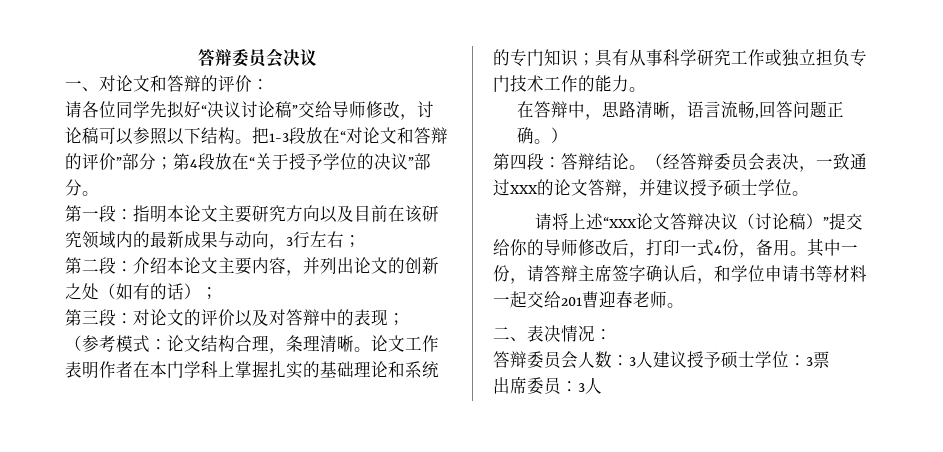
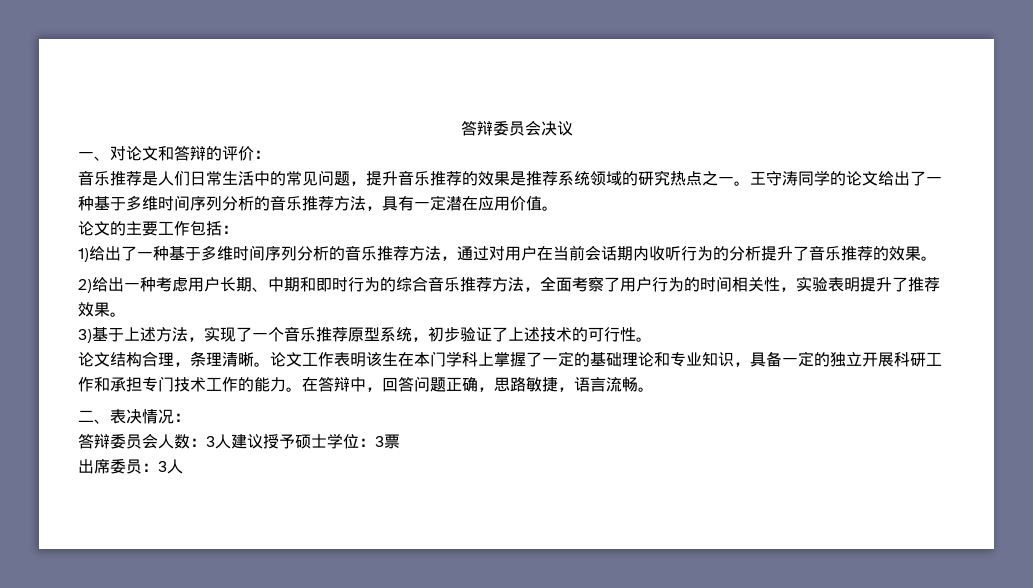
[65,101,434,120] [65,127,448,145] [65,153,431,170] [65,179,99,196] [65,205,439,223] [65,231,361,250] [65,257,439,276] [65,283,218,300] [65,309,405,327] [65,335,167,353] 请各位同学先拟好“决议讨论稿”交给导师修改，讨论稿可以参照以下结构。把1-3段放在“对论文和答辩的评价”部分；第4段放在“关于授予学位的决议”部分。 // 第一段：指明本论文主要研究方向以及目前在该研究领域内的最新成果与动向，3行左右； // 第二段：介绍本论文主要内容，并列出论文的创新之处（如有的话）； // 第三段：对论文的评价以及对答辩中的表现； // （参考模式： -> [78,170,942,186] [78,195,558,211] [78,220,238,236] [78,245,937,262] [78,276,940,293] [78,302,126,317] [78,326,652,343] 音乐推荐是人们日常生活中的常见问题，提升音乐推荐的效果是推荐系统领域的研究热点之一。王守涛同学的论文给出了一种基于多维时间序列分析的音乐推荐方法，具有一定潜在应用价值。 // 论文的主要工作包括： // 1)给出了一种基于多维时间序列分析的音乐推荐方法，通过对用户在当前会话期内收听行为的分析提升了音乐推荐的效果。 // 2)给出一种考虑用户长期、中期和即时行为的综合音乐推荐方法，全面考察了用户行为的时间相关性，实验表明提升了推荐效果。 // 3)基于上述方法，实现了一个音乐推荐原型系统，初步验证了上述技术的可行性。 //
[99,361,133,378] 作者 -> [366,352,398,367] 该生
[269,361,303,379] 扎实 -> [526,351,574,367] 了一定
[405,361,439,378] [493,49,850,67] 系统的专门知识；具有从事科学研究工作或独立担负 -> [670,351,942,367] [78,377,142,392] 专业知识，具备一定的独立开展科研工作和承担
(646, 89) // -> (302, 389) none
[601,101,844,120] [516,127,568,144] [493,153,867,172] [493,179,809,198] [534,213,863,230] [493,239,858,258] [493,264,867,284] [493,291,667,308] 思路清晰，语言流畅,回答问题正确。） // 第四段：答辩结论。（经答辩委员会表决，一致通过XXX的论文答辩，并建议授予硕士学位。 // 请将上述“XXX论文答辩决议（讨论稿）”提交给你的导师修改后，打印一式4份，备用。其中一份，请答辩主席签字确认后，和学位申请书等材料一起交给201曹迎春老师 -> [382,376,638,392] 回答问题正确，思路敏捷，语言流畅

